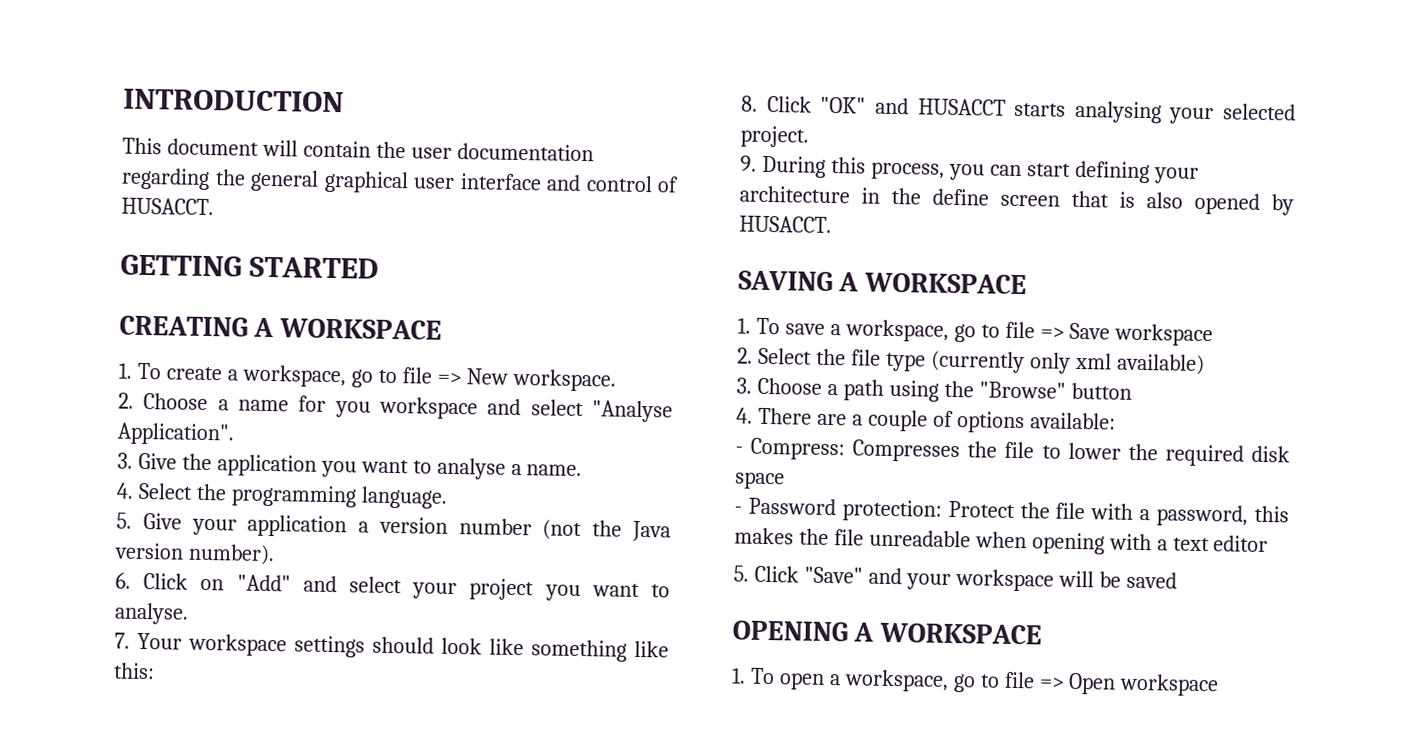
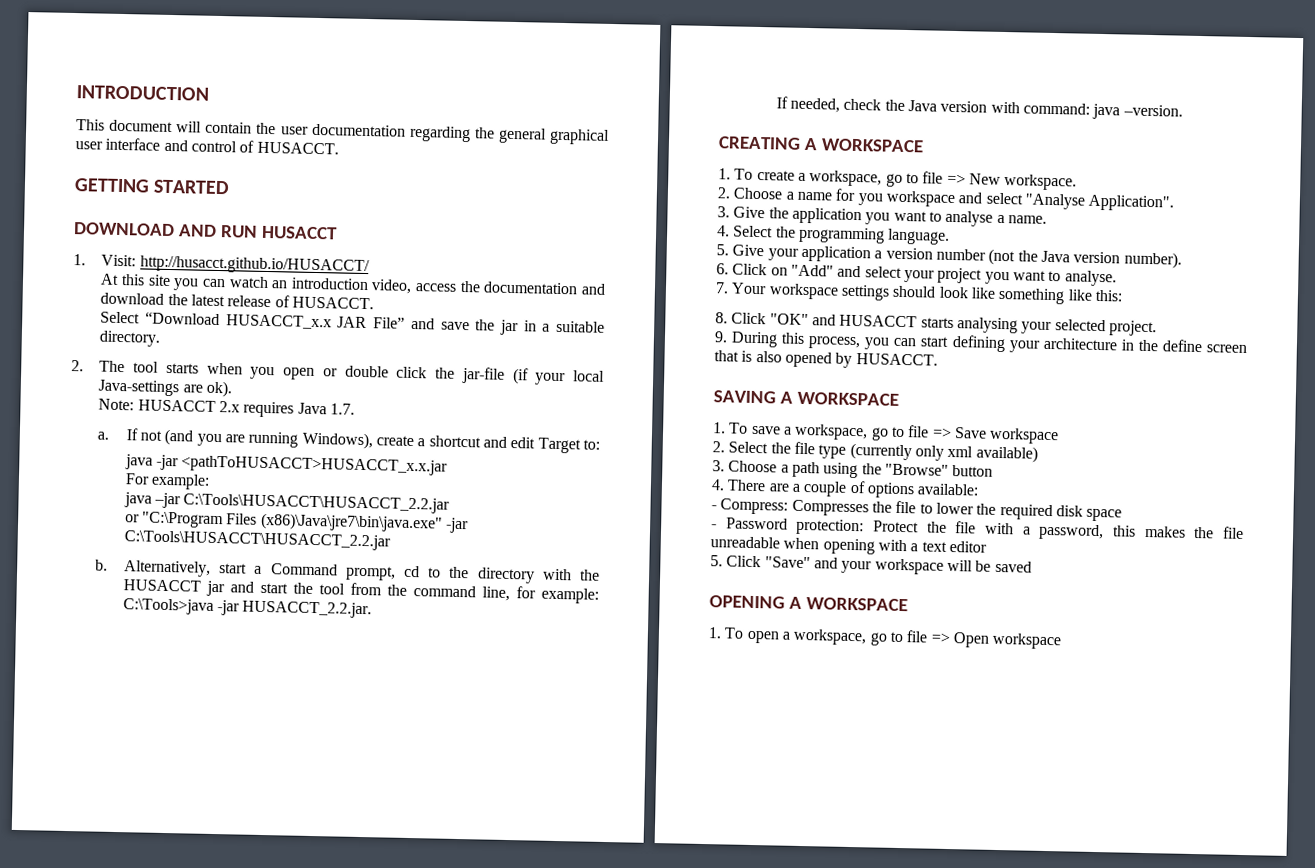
(380, 267) none -> [73,222,338,240] [73,254,370,276] [100,273,606,295] [100,292,375,310] [100,311,606,336] [99,330,161,347] [71,360,605,386] [98,379,233,398] [98,398,356,418] [97,428,601,454] [124,454,449,476] [124,473,211,490] [123,492,451,514] [124,511,470,534] [123,530,391,551] [95,559,600,584] [122,579,600,604] [122,598,373,619] [775,96,1183,120] // DOWNLOAD AND RUN HUSACCT // 1. Visit: http://husacct.github.io/HUSACCT/ // At this site you can watch an introduction video, access the documentation and download the latest release of HUSACCT. // Select “Download HUSACCT_x.x JAR File” and save the jar in a suitable directory. // 2. The tool starts when you open or double click the jar-file (if your local Java-settings are ok). // Note: HUSACCT 2.x requires Java 1.7. // a. If not (and you are running Windows), create a shortcut and edit Target to: // java -jar <pathToHUSACCT>HUSACCT_x.x.jar // For example: // java –jar C:\Tools\HUSACCT\HUSACCT_2.2.jar // or "C:\Program Files (x86)\Java\jre7\bin\java.exe" -jar C:\Tools\HUSACCT\HUSACCT_2.2.jar // b. Alternatively, start a Command prompt, cd to the directory with the HUSACCT jar and start the tool from the command line, for example: C:\Tools>java -jar HUSACCT_2.2.jar. // If needed, check the Java version with command: java –version.

